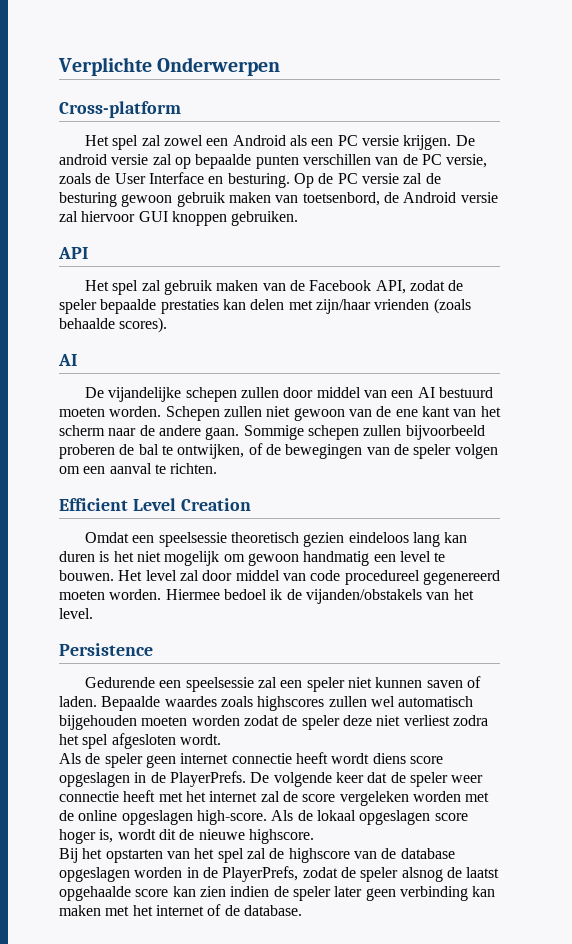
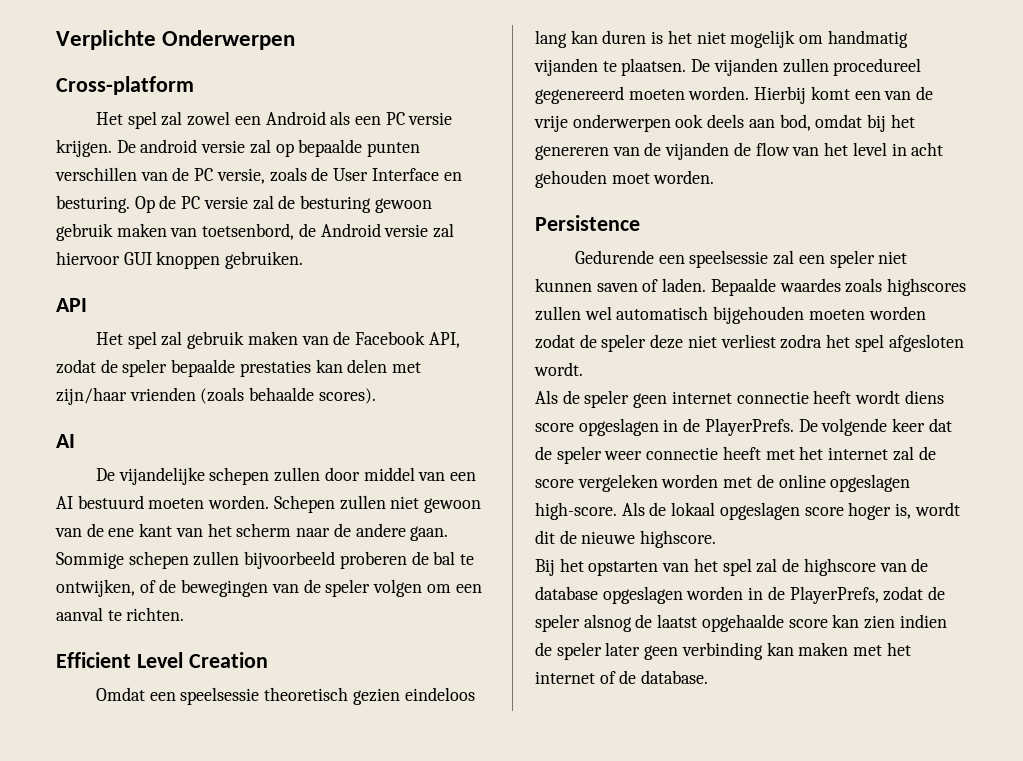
[247,551,446,566] [59,570,500,585] [59,589,474,604] [59,608,93,619] gewoon handmatig een level te bouwen. Het level zal door middel van code procedureel gegenereerd moeten worden. Hiermee bedoel ik de vijanden/obstakels van het level. -> [827,30,908,48] [534,58,922,76] [535,86,934,104] [534,114,915,132] [535,142,944,160] [535,170,715,188] handmatig vijanden te plaatsen. De vijanden zullen procedureel gegenereerd moeten worden. Hierbij komt een van de vrije onderwerpen ook deels aan bod, omdat bij het genereren van de vijanden de flow van het level in acht gehouden moet worden.

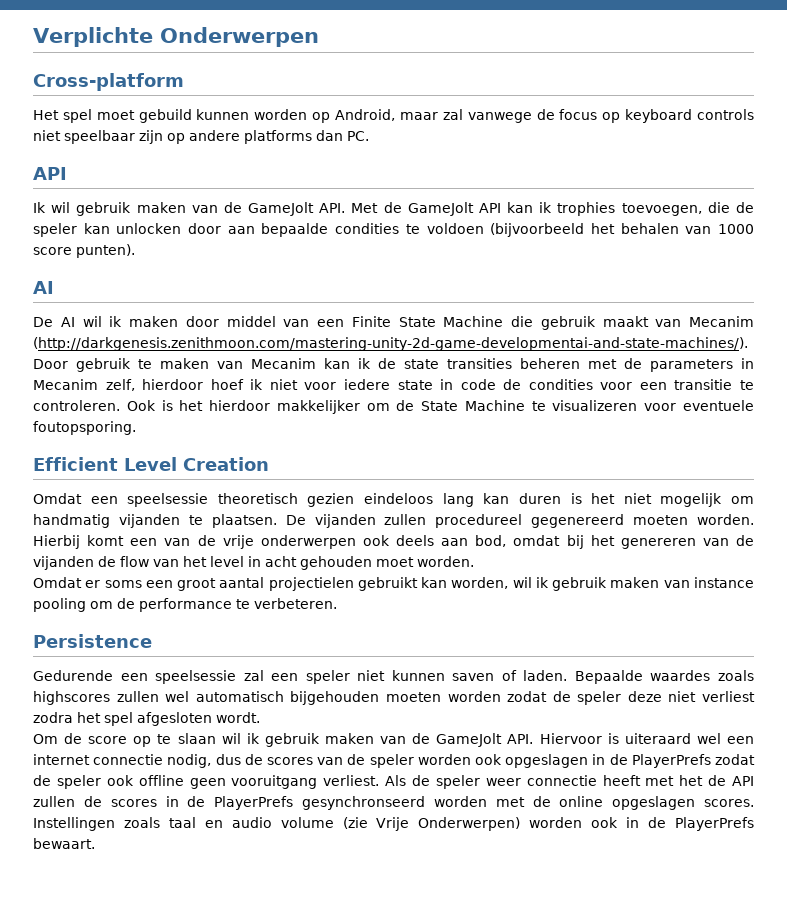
[161,111,453,126] [56,139,421,157] [55,167,462,184] [56,195,432,213] [56,223,455,241] [56,251,304,269] [56,298,87,312] [95,331,460,349] [56,359,422,377] [56,387,376,405] [56,434,75,448] [95,467,477,485] [56,495,482,513] [55,523,449,541] [56,551,475,569] [56,579,482,597] [56,607,185,621] zal zowel een Android als een PC versie krijgen. De android versie zal op bepaalde punten verschillen van de PC versie, zoals de User Interface en besturing. Op de PC versie zal de besturing gewoon gebruik maken van toetsenbord, de Android versie zal hiervoor GUI knoppen gebruiken. // API // Het spel zal gebruik maken van de Facebook API, zodat de speler bepaalde prestaties kan delen met zijn/haar vrienden (zoals behaalde scores). // AI // De vijandelijke schepen zullen door middel van een AI bestuurd moeten worden. Schepen zullen niet gewoon van de ene kant van het scherm naar de andere gaan. Sommige schepen zullen bijvoorbeeld proberen de bal te ontwijken, of de bewegingen van de speler volgen om een aanval te richten. -> [96,109,755,123] [33,130,369,144] [33,167,67,180] [33,202,754,216] [33,223,755,237] [33,244,135,258] [33,281,54,294] [33,316,754,330] [33,337,748,351] [33,358,754,372] [33,379,754,391] [33,400,754,414] [33,421,136,435] moet gebuild kunnen worden op Android, maar zal vanwege de focus op keyboard controls niet speelbaar zijn op andere platforms dan PC. // API // Ik wil gebruik maken van de GameJolt API. Met de GameJolt API kan ik trophies toevoegen, die de speler kan unlocken door aan bepaalde condities te voldoen (bijvoorbeeld het behalen van 1000 score punten). // AI // De AI wil ik maken door middel van een Finite State Machine die gebruik maakt van Mecanim (http://darkgenesis.zenithmoon.com/mastering-unity-2d-game-developmentai-and-state-machines/). Door gebruik te maken van Mecanim kan ik de state transities beheren met de parameters in Mecanim zelf, hierdoor hoef ik niet voor iedere state in code de condities voor een transitie te controleren. Ook is het hierdoor makkelijker om de State Machine te visualizeren voor eventuele foutopsporing.
(715, 177) none -> [33,577,754,591] [33,598,337,612] // Omdat er soms een groot aantal projectielen gebruikt kan worden, wil ik gebruik maken van instance pooling om de performance te verbeteren.
[535,390,944,408] [535,418,952,436] Als de speler geen internet connectie heeft wordt diens score opgeslagen in de PlayerPrefs. De volgende keer dat -> [33,733,754,747] [33,754,755,768] [33,775,407,789] Om de score op te slaan wil ik gebruik maken van de GameJolt API. Hiervoor is uiteraard wel een internet connectie nodig, dus de scores van de speler worden ook opgeslagen in de PlayerPrefs zodat de speler ook offline geen vooruitgang verliest. Als
[828,446,936,461] [535,474,658,492] internet zal de score vergeleken -> [708,775,754,786] [33,796,425,810] de API zullen de scores in de PlayerPrefs gesynchronseerd
[535,502,960,520] [535,530,717,548] [535,558,929,576] [535,586,946,604] [535,614,947,632] [535,642,911,660] [535,670,709,684] high-score. Als de lokaal opgeslagen score hoger is, wordt dit de nieuwe highscore. // Bij het opstarten van het spel zal de highscore van de database opgeslagen worden in de PlayerPrefs, zodat de speler alsnog de laatst opgehaalde score kan zien indien de speler later geen verbinding kan maken met het internet of de database. -> [704,799,755,807] [33,817,754,831] [33,838,95,849] scores. Instellingen zoals taal en audio volume (zie Vrije Onderwerpen) worden ook in de PlayerPrefs bewaart.

